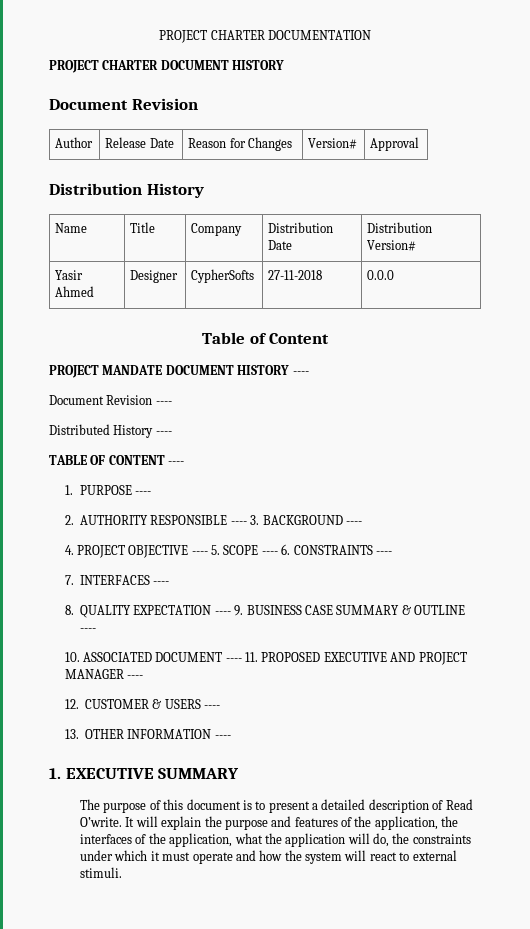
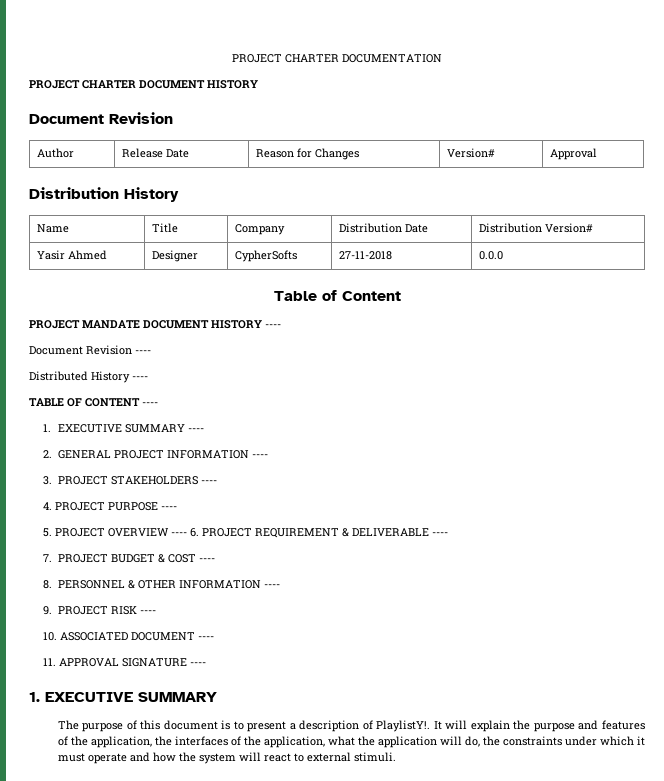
[80,485,133,495] PURPOSE -> [57,424,185,433] EXECUTIVE SUMMARY
[80,515,343,525] AUTHORITY RESPONSIBLE ---- 3. BACKGROUND -> [57,450,268,459] [43,476,198,485] GENERAL PROJECT INFORMATION ---- // 3. PROJECT STAKEHOLDERS
[128,544,392,558] [64,575,170,585] [64,605,466,618] OBJECTIVE ---- 5. SCOPE ---- 6. CONSTRAINTS ---- // 7. INTERFACES ---- // 8. QUALITY EXPECTATION ---- 9. BUSINESS CASE SUMMARY & OUTLINE -> [108,502,178,511] [43,528,449,538] [43,554,215,563] [43,580,280,589] [43,606,137,615] PURPOSE ---- // 5. PROJECT OVERVIEW ---- 6. PROJECT REQUIREMENT & DELIVERABLE ---- // 7. PROJECT BUDGET & COST ---- // 8. PERSONNEL & OTHER INFORMATION ---- // 9. PROJECT RISK
[245,652,467,665] [64,669,143,679] [64,699,220,709] [64,729,212,739] 11. PROPOSED EXECUTIVE AND PROJECT MANAGER ---- // 12. CUSTOMER & USERS ---- // 13. OTHER INFORMATION -> [43,658,188,667] // 11. APPROVAL SIGNATURE
[321,799,366,810] detailed -> (296, 726) none
[445,799,473,810] [80,817,123,827] Read O’write. -> [376,720,431,732] PlaylistY!.

